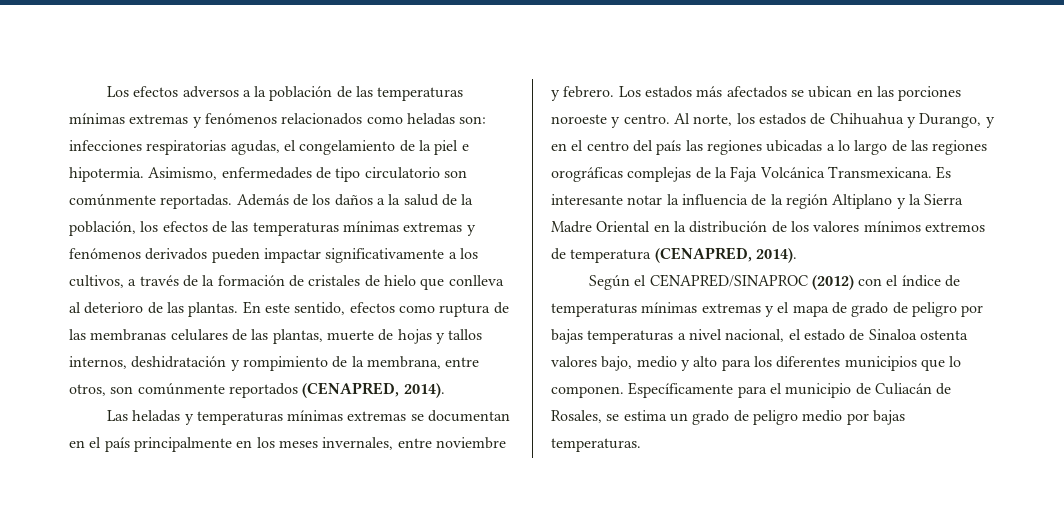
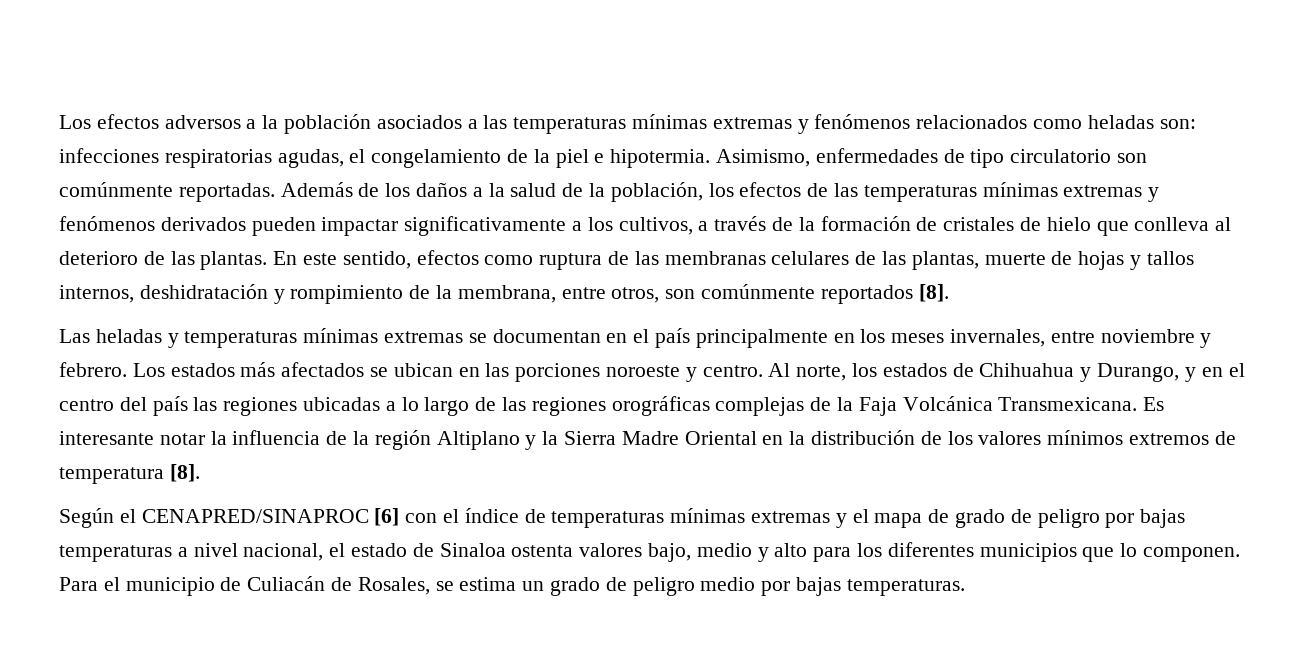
[336,86,352,98] de -> [376,115,478,129] asociados a
[302,382,445,398] (CENAPRED, 2014). -> [918,284,949,302] [8].
[654,247,797,263] (CENAPRED, 2014). -> [169,464,200,482] [8].
[811,275,854,290] (2012) -> [374,508,400,526] [6]
[628,382,767,398] Específicamente para -> [59,577,98,591] Para

